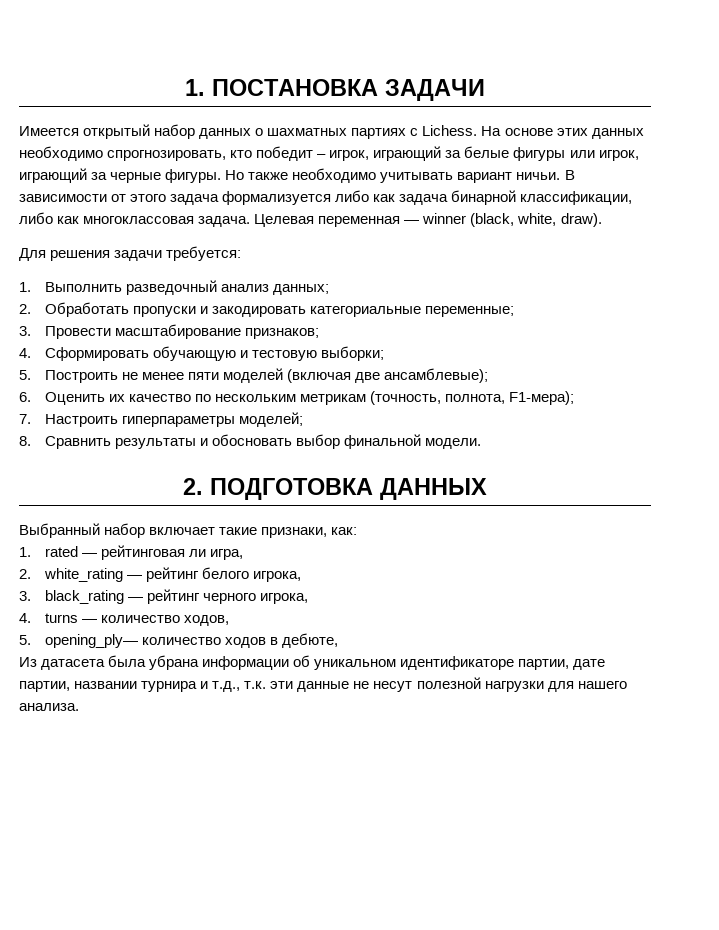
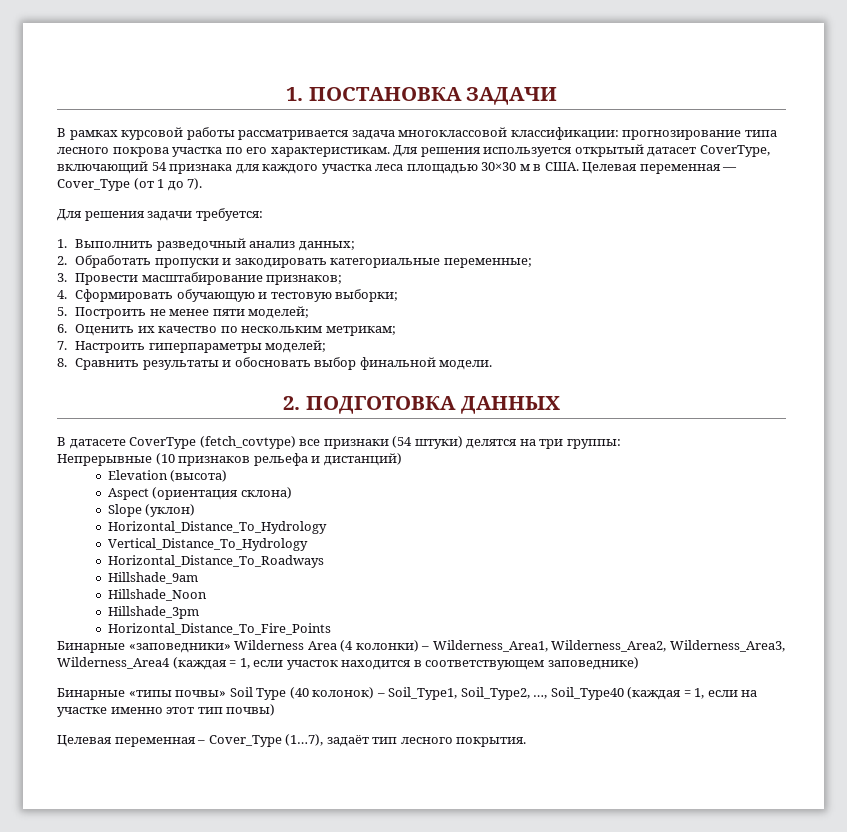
[19,124,644,139] [19,146,639,161] [19,168,575,183] [19,190,633,205] [19,212,602,227] Имеется открытый набор данных о шахматных партиях с Lichess. На основе этих данных необходимо спрогнозировать, кто победит – игрок, играющий за белые фигуры или игрок, играющий за черные фигуры. Но также необходимо учитывать вариант ничьи. В зависимости от этого задача формализуется либо как задача бинарной классификации, либо как многоклассовая задача. Целевая переменная — winner (black, white, draw). -> [57,127,777,140] [57,144,770,157] [57,161,738,174] [57,178,203,191] В рамках курсовой работы рассматривается задача многоклассовой классификации: прогнозирование типа лесного покрова участка по его характеристикам. Для решения используется открытый датасет CoverType, включающий 54 признака для каждого участка леса площадью 30×30 м в США. Целевая переменная — Cover_Type (от 1 до 7).
[223,368,489,383] моделей (включая две ансамблевые); -> [248,306,310,319] моделей;
[300,391,575,405] метрикам (точность, полнота, F1-мера); -> [325,326,396,336] метрикам;
[19,523,358,538] [19,545,244,560] [19,567,302,582] [19,589,309,604] [19,613,230,626] [19,633,339,648] [19,655,606,670] [19,677,627,692] [19,703,79,711] Выбранный набор включает такие признаки, как: // 1. rated — рейтинговая ли игра, // 2. white_rating — рейтинг белого игрока, // 3. black_rating — рейтинг черного игрока, // 4. turns — количество ходов, // 5. opening_ply— количество ходов в дебюте, // Из датасета была убрана информации об уникальном идентификаторе партии, дате партии, названии турнира и т.д., т.к. эти данные не несут полезной нагрузки для нашего анализа. -> [57,436,621,449] [57,453,402,466] [107,470,228,482] [107,487,292,500] [107,504,196,517] [107,521,327,534] [107,538,308,551] [107,555,324,568] [107,572,198,584] [107,589,207,601] [107,606,199,619] [107,623,331,635] [57,640,785,653] [57,657,639,670] [57,687,758,700] [57,704,276,717] [57,734,527,747] В датасете CoverType (fetch_covtype) все признаки (54 штуки) делятся на три группы: // Непрерывные (10 признаков рельефа и дистанций) // Elevation (высота) // Aspect (ориентация склона) // Slope (уклон) // Horizontal_Distance_To_Hydrology // Vertical_Distance_To_Hydrology // Horizontal_Distance_To_Roadways // Hillshade_9am // Hillshade_Noon // Hillshade_3pm // Horizontal_Distance_To_Fire_Points // Бинарные «заповедники» Wilderness Area (4 колонки) – Wilderness_Area1, Wilderness_Area2, Wilderness_Area3, Wilderness_Area4 (каждая = 1, если участок находится в соответствующем заповеднике) // Бинарные «типы почвы» Soil Type (40 колонок) – Soil_Type1, Soil_Type2, …, Soil_Type40 (каждая = 1, если на участке именно этот тип почвы) // Целевая переменная – Cover_Type (1…7), задаёт тип лесного покрытия.

